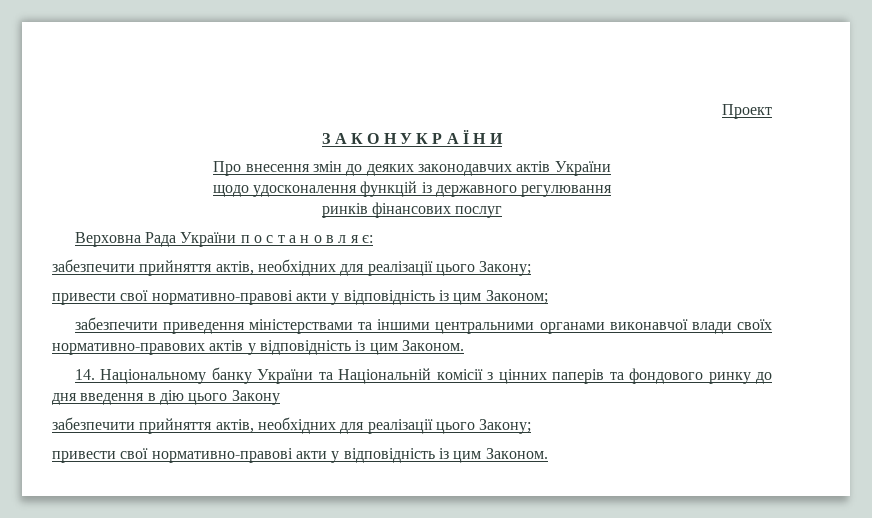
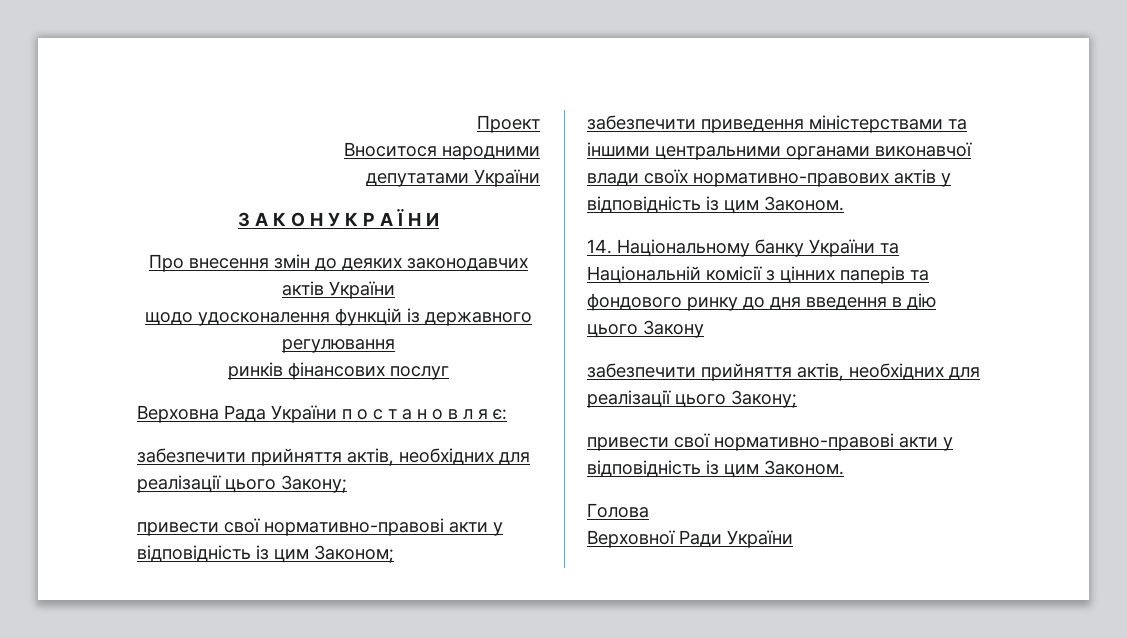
(772, 111) none -> [344,142,540,160] [366,169,540,187] // Вноситося народними // депутатами України
(548, 453) none -> [587,503,649,518] [587,530,793,548] // Голова // Верховної Ради України

